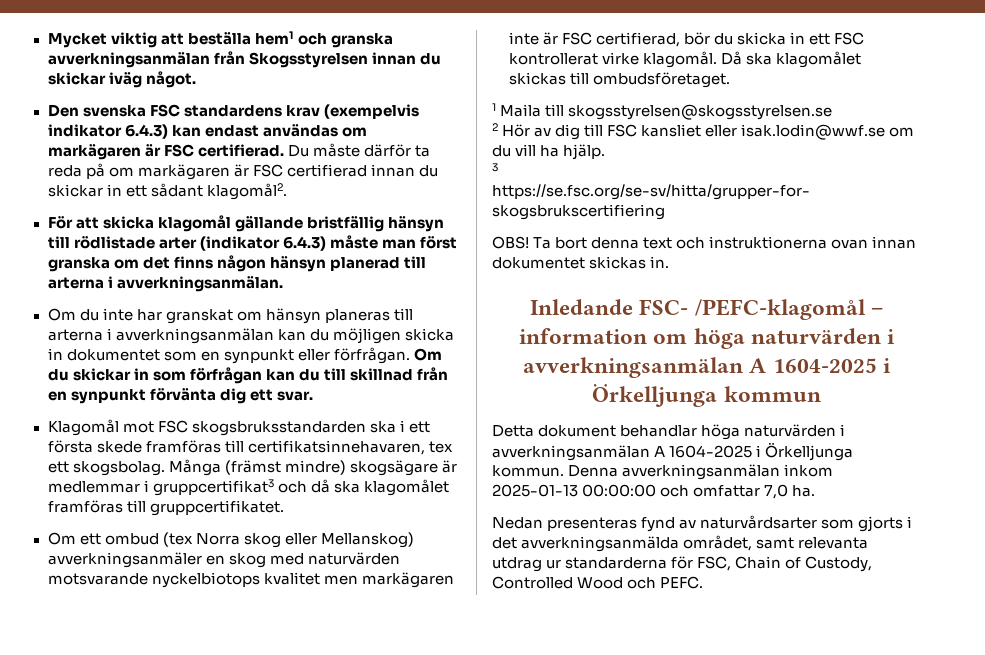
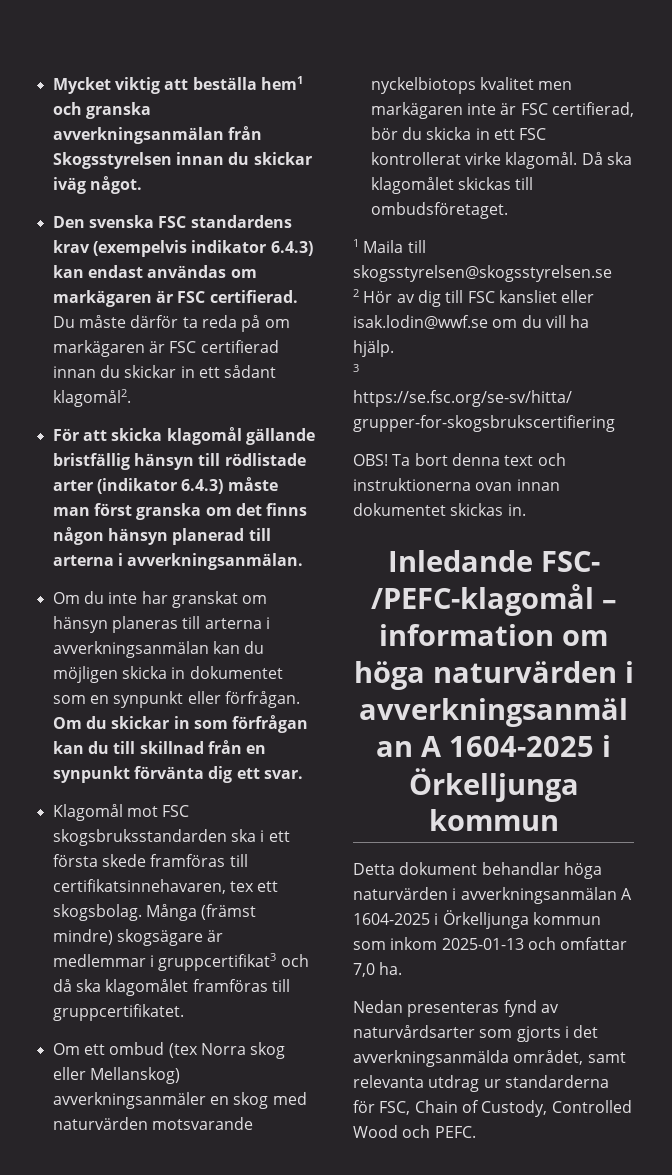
[492,464,781,480] kommun. Denna avverkningsanmälan -> [532,912,601,925] [353,941,386,950] kommun som
[582,484,657,497] 00:00:00 -> (524, 944) none

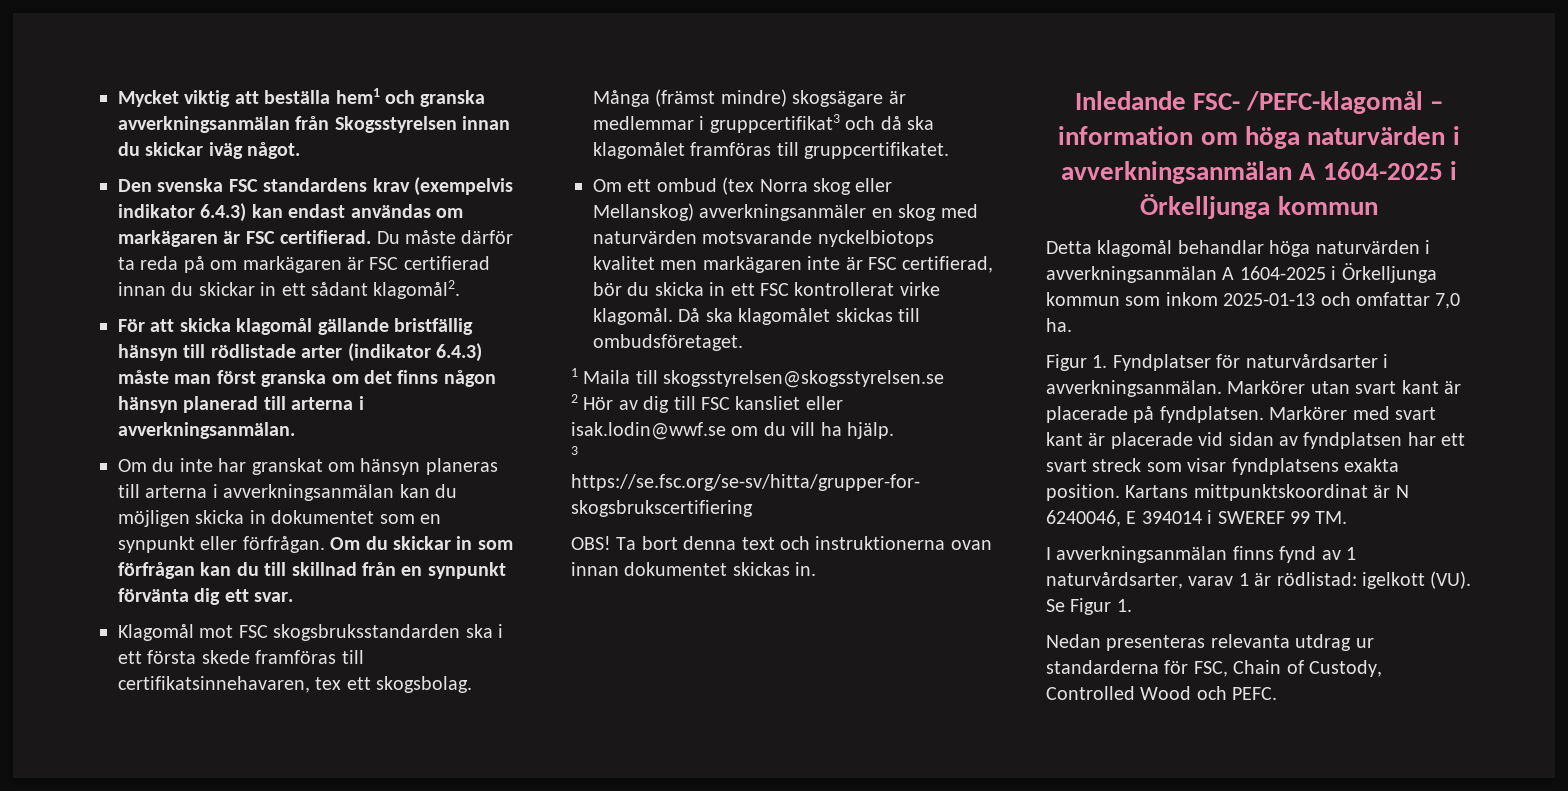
[399,862,478,875] dokument -> [1097,240,1173,257] klagomål
[353,1000,559,1017] [353,1025,599,1042] [353,1050,626,1067] Nedan presenteras fynd av naturvårdsarter som gjorts i det avverkningsanmälda området, samt -> [1046,354,1388,371] [1046,380,1461,397] [1046,406,1436,423] [1046,432,1466,449] [1046,458,1399,475] [1046,484,1409,501] [1046,510,1348,527] [1046,546,1356,563] [1046,571,1472,589] [1046,598,1132,615] [1046,634,1206,651] Figur 1. Fyndplatser för naturvårdsarter i avverkningsanmälan. Markörer utan svart kant är placerade på fyndplatsen. Markörer med svart kant är placerade vid sidan av fyndplatsen har ett svart streck som visar fyndplatsens exakta position. Kartans mittpunktskoordinat är N 6240046, E 394014 i SWEREF 99 TM. // I avverkningsanmälan finns fynd av 1 naturvårdsarter, varav 1 är rödlistad: igelkott (VU). Se Figur 1. // Nedan presenteras

